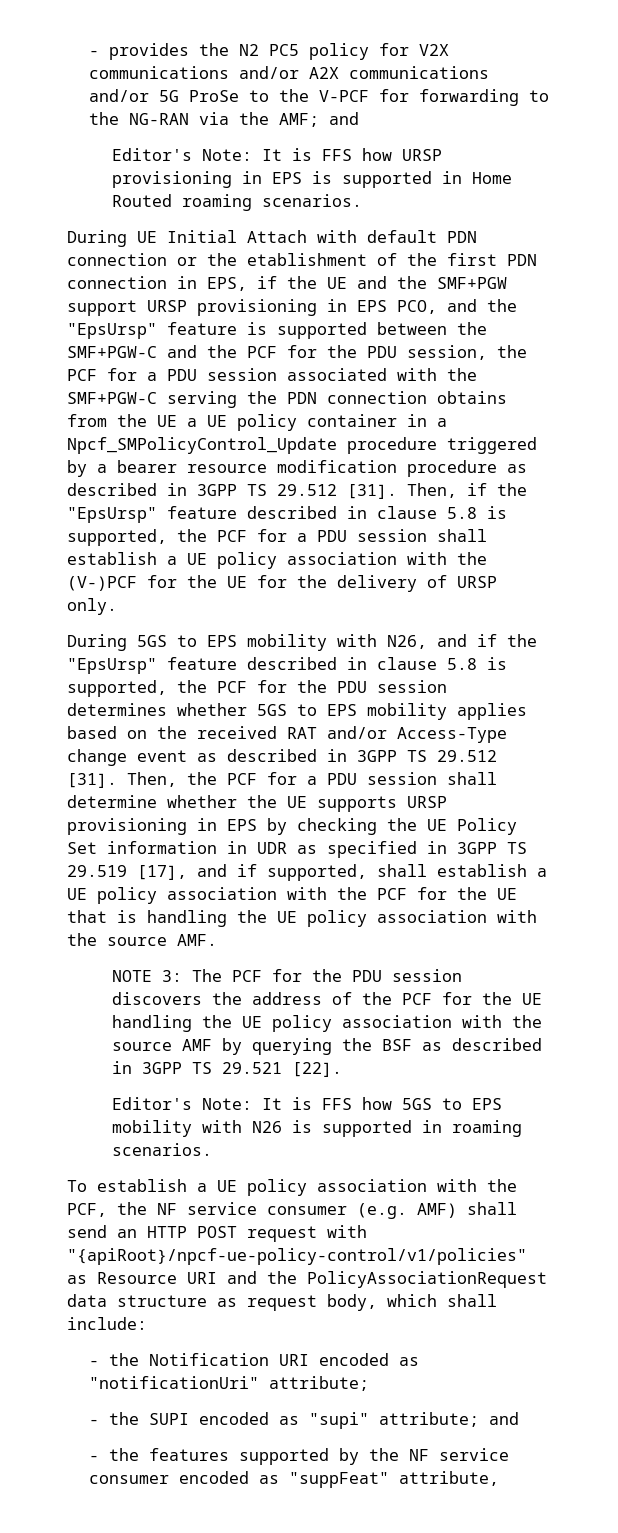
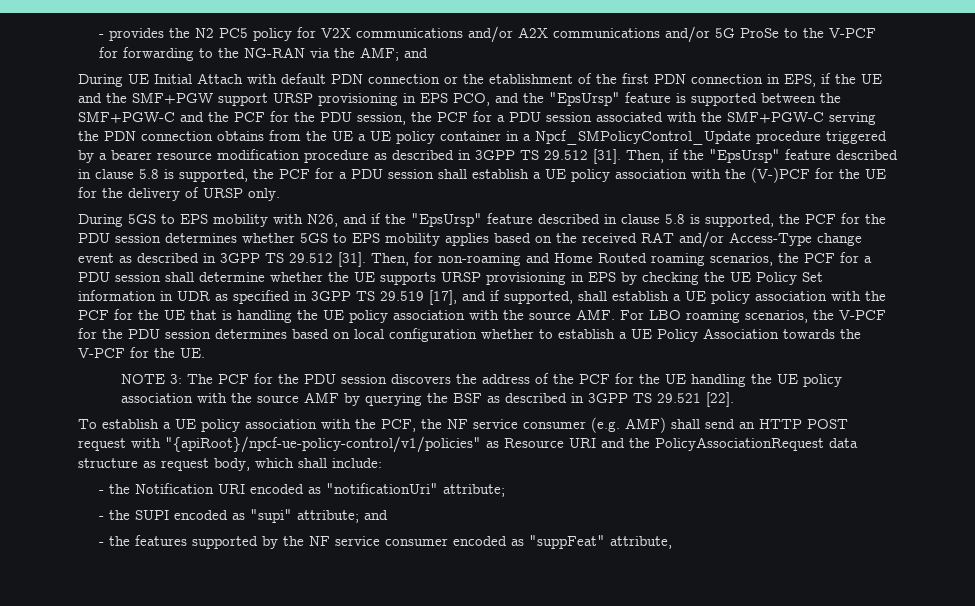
[111,148,442,161] [111,171,512,188] [111,194,362,211] // Editor's Note: It is FFS how URSP provisioning in EPS is supported in Home Routed roaming scenarios. -> (429, 53) none
(177, 779) none -> [414,252,773,266] for non-roaming and Home Routed roaming scenarios,
(217, 940) none -> [620,310,886,323] [78,328,861,342] [78,347,205,358] For LBO roaming scenarios, the V-PCF for the PDU session determines based on local configuration whether to establish a UE Policy Association towards the V-PCF for the UE.
[111,1097,502,1110] [111,1120,522,1137] [111,1143,212,1156] // Editor's Note: It is FFS how 5GS to EPS mobility with N26 is supported in roaming scenarios. -> (734, 399) none

